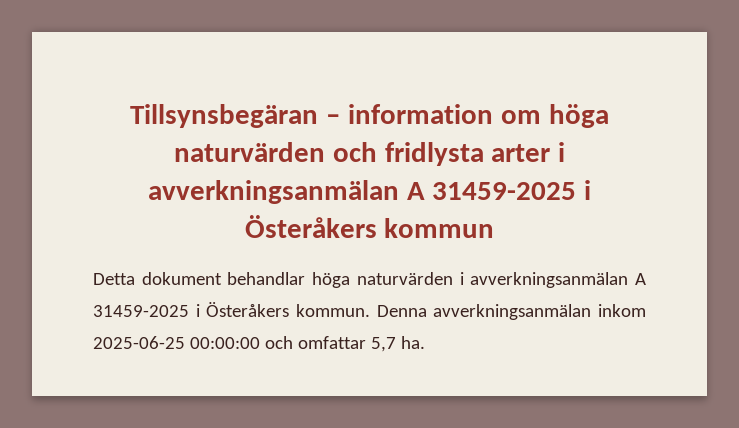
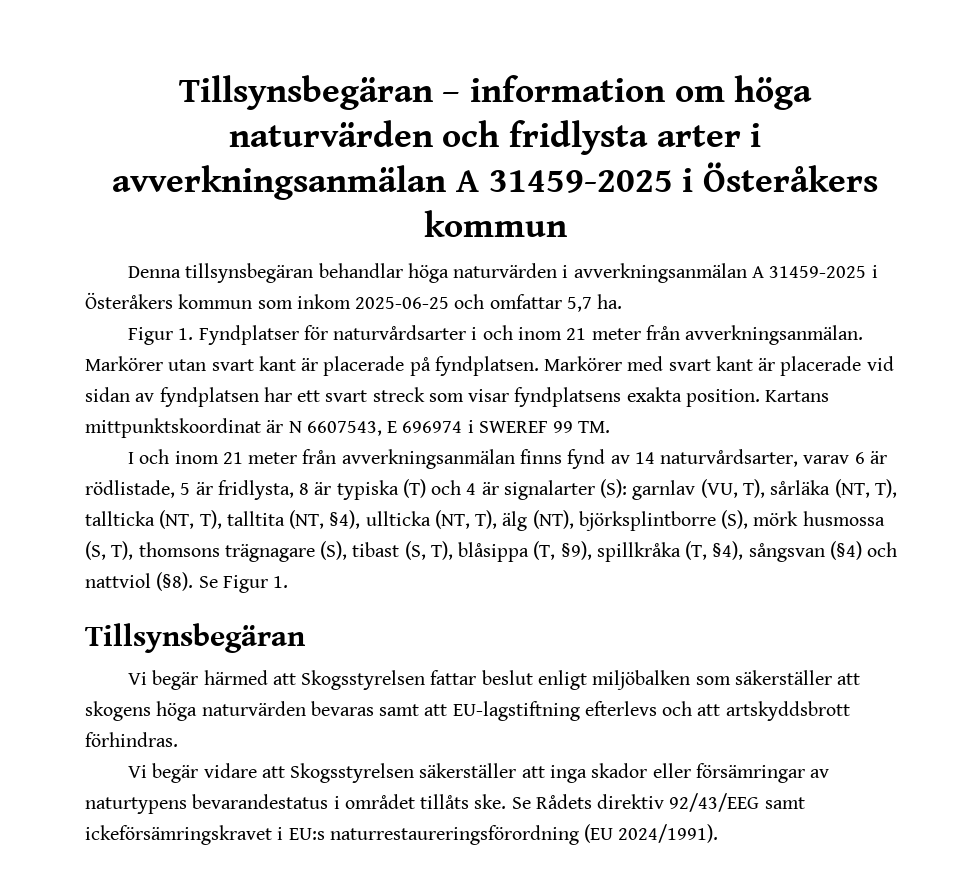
[93,272,222,285] Detta dokument -> [128,263,314,283] Denna tillsynsbegäran
[296,304,592,320] kommun. Denna avverkningsanmälan -> [178,294,293,309] kommun som
[189,337,260,349] 00:00:00 -> (450, 303) none
(425, 342) none -> [128,325,864,345] [85,356,894,376] [85,387,830,407] [85,418,611,438] [128,449,887,469] [85,479,897,500] [85,510,885,531] [85,541,898,562] [85,572,289,593] [85,623,306,653] [128,670,861,690] [85,701,850,721] [85,732,178,747] [128,763,830,783] [85,793,805,814] [85,824,719,845] // Figur 1. Fyndplatser för naturvårdsarter i och inom 21 meter från avverkningsanmälan. Markörer utan svart kant är placerade på fyndplatsen. Markörer med svart kant är placerade vid sidan av fyndplatsen har ett svart streck som visar fyndplatsens exakta position. Kartans mittpunktskoordinat är N 6607543, E 696974 i SWEREF 99 TM. // I och inom 21 meter från avverkningsanmälan finns fynd av 14 naturvårdsarter, varav 6 är rödlistade, 5 är fridlysta, 8 är typiska (T) och 4 är signalarter (S): garnlav (VU, T), sårläka (NT, T), tallticka (NT, T), talltita (NT, §4), ullticka (NT, T), älg (NT), björksplintborre (S), mörk husmossa (S, T), thomsons trägnagare (S), tibast (S, T), blåsippa (T, §9), spillkråka (T, §4), sångsvan (§4) och nattviol (§8). Se Figur 1. // Tillsynsbegäran // Vi begär härmed att Skogsstyrelsen fattar beslut enligt miljöbalken som säkerställer att skogens höga naturvärden bevaras samt att EU-lagstiftning efterlevs och att artskyddsbrott förhindras. // Vi begär vidare att Skogsstyrelsen säkerställer att inga skador eller försämringar av naturtypens bevarandestatus i området tillåts ske. Se Rådets direktiv 92/43/EEG samt ickeförsämringskravet i EU:s naturrestaureringsförordning (EU 2024/1991).

